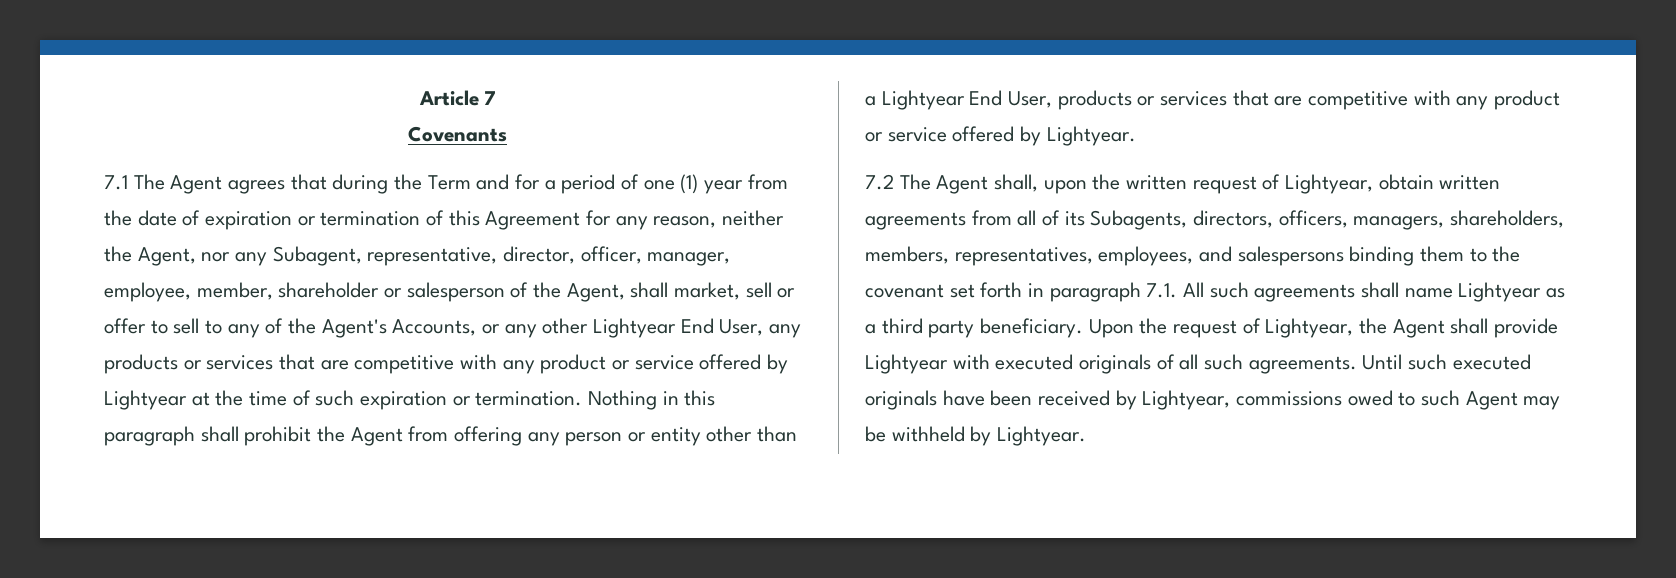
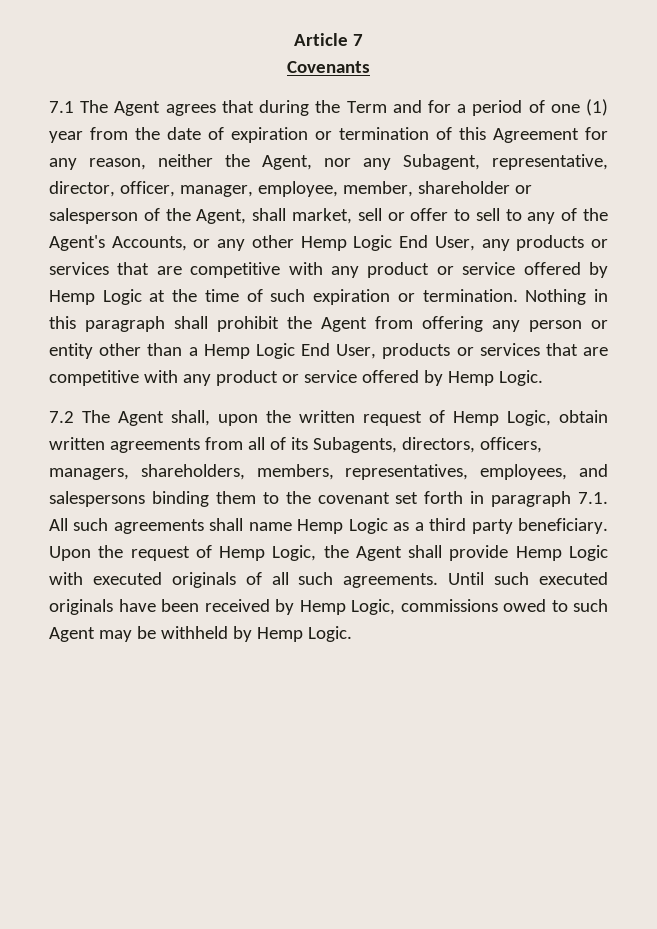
[593,318,677,338] Lightyear -> [300,235,393,251] Hemp Logic
[104,390,187,410] Lightyear -> [49,289,142,305] Hemp Logic
[881,90,965,110] Lightyear -> [203,343,295,359] Hemp Logic
[1046,126,1136,146] Lightyear. -> [447,370,543,386] Hemp Logic.
[1285,174,1374,194] Lightyear, -> [453,410,551,426] Hemp Logic,
[1458,282,1542,302] Lightyear -> [297,518,388,534] Hemp Logic
[1265,318,1354,338] Lightyear, -> [219,545,317,561] Hemp Logic,
[865,354,948,374] Lightyear -> [515,545,608,561] Hemp Logic
[1142,390,1231,410] Lightyear, -> [299,599,395,615] Hemp Logic,
[997,426,1087,446] Lightyear. -> [256,626,352,642] Hemp Logic.

